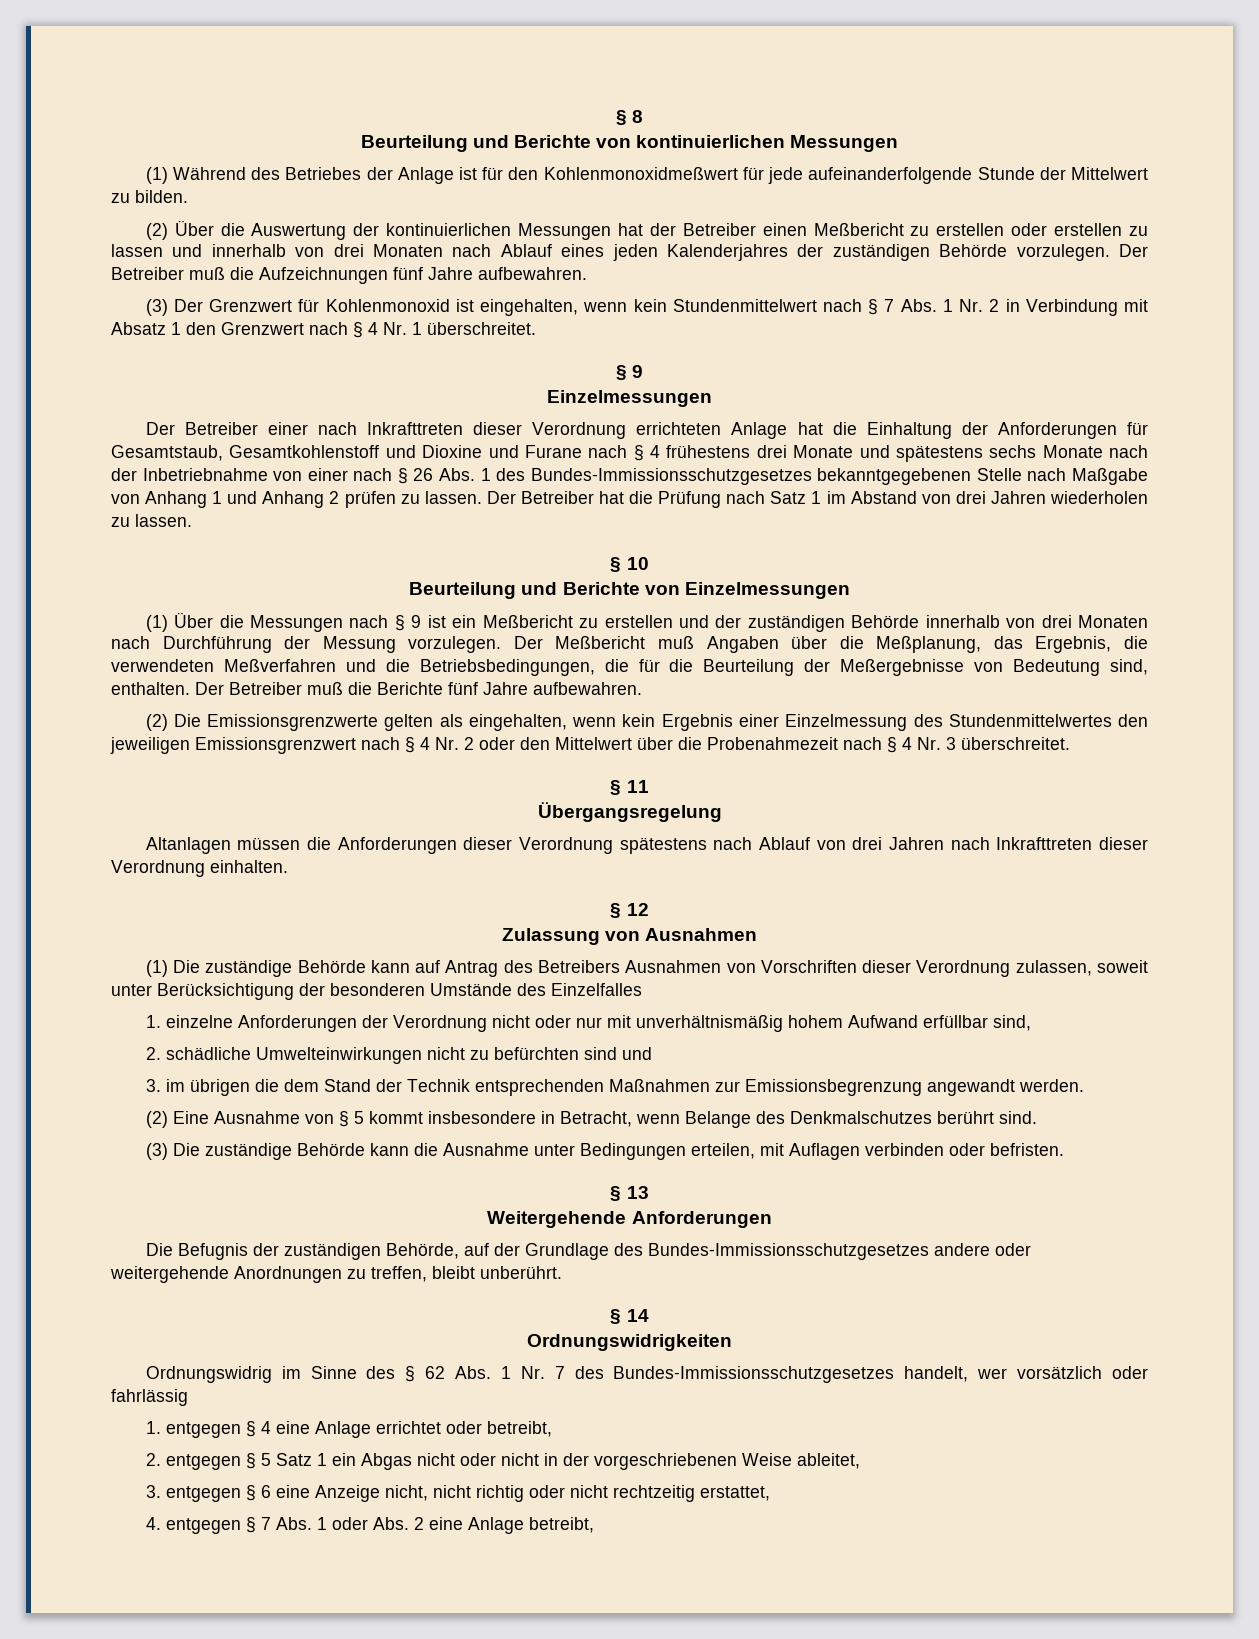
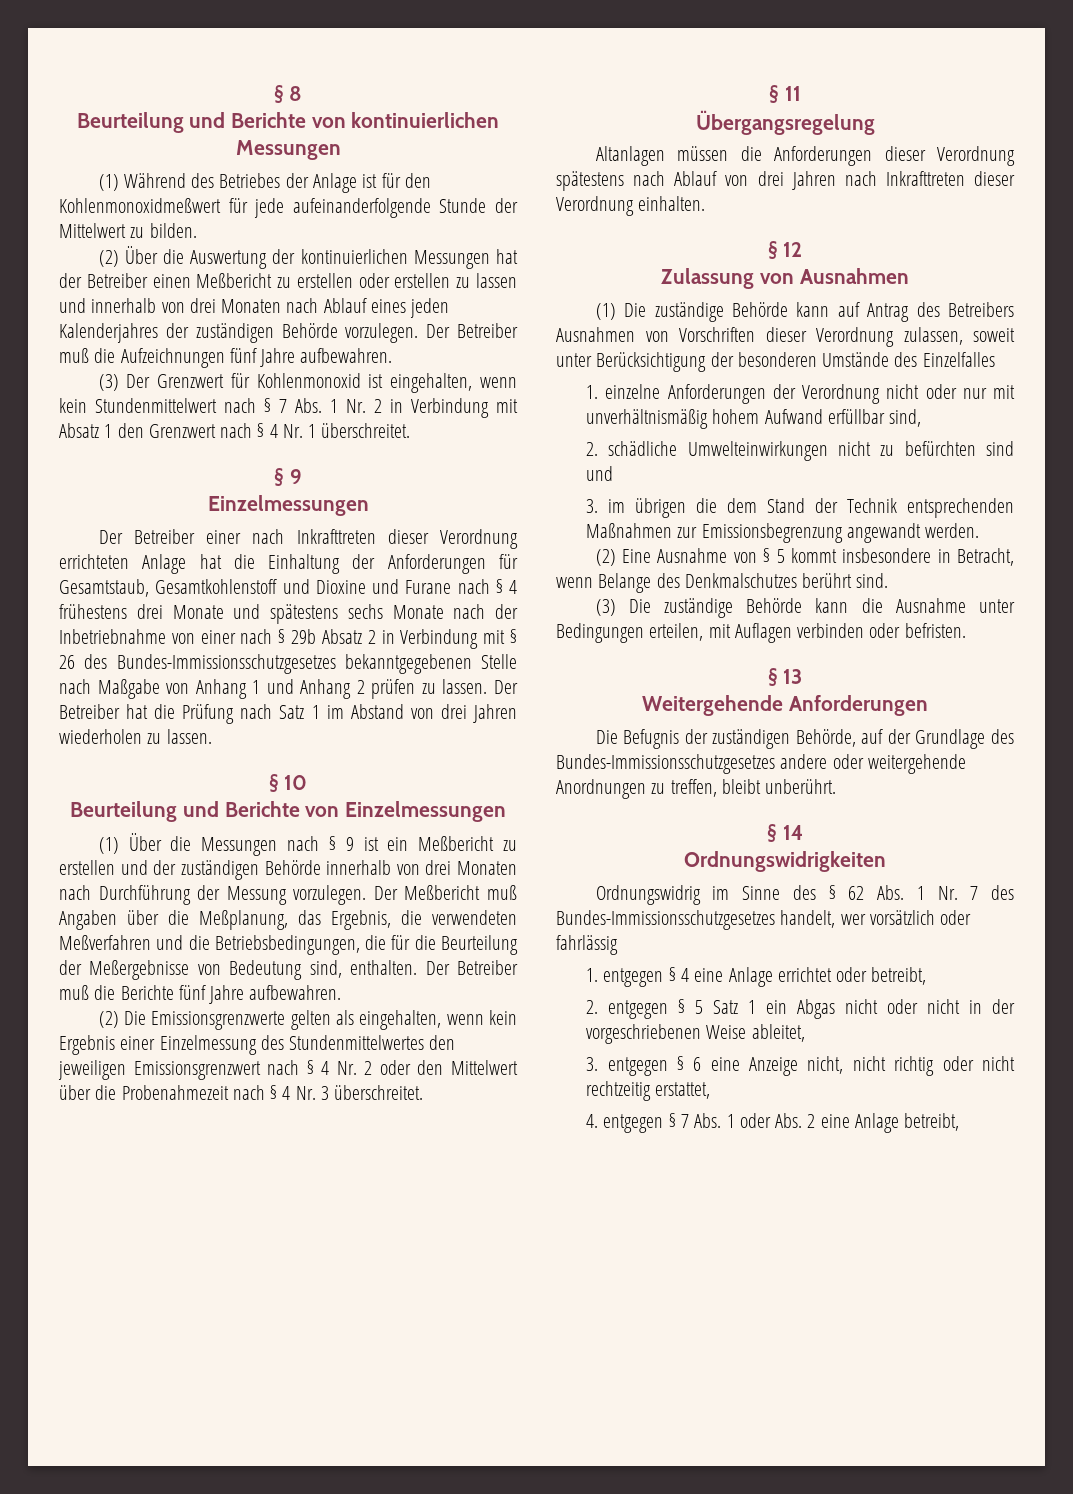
[413,468,491,481] 26 Abs. 1 -> [291,629,517,649] [59,655,75,669] 29b Absatz 2 in Verbindung mit § 26

